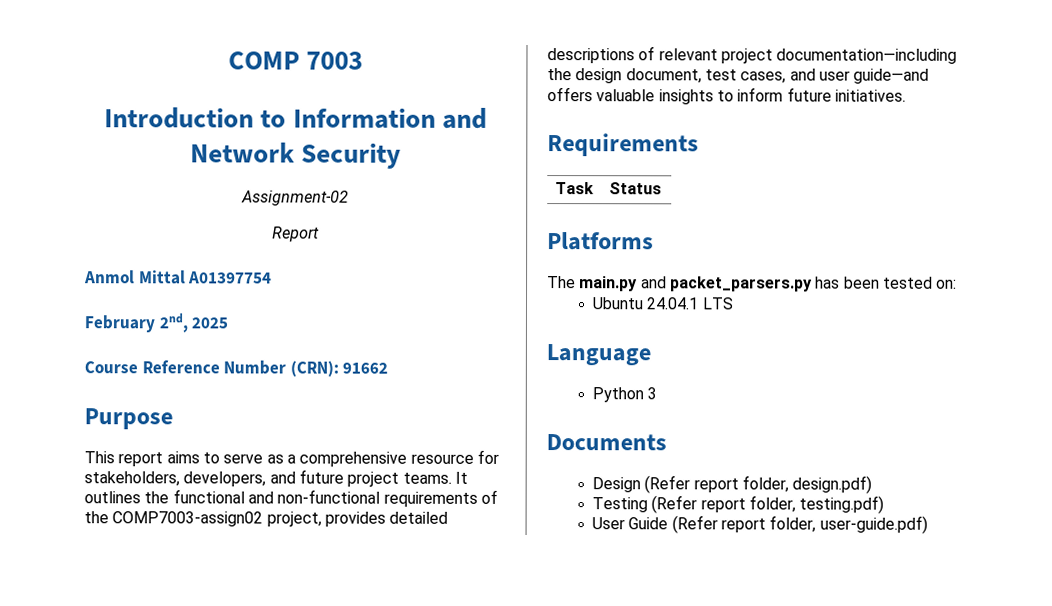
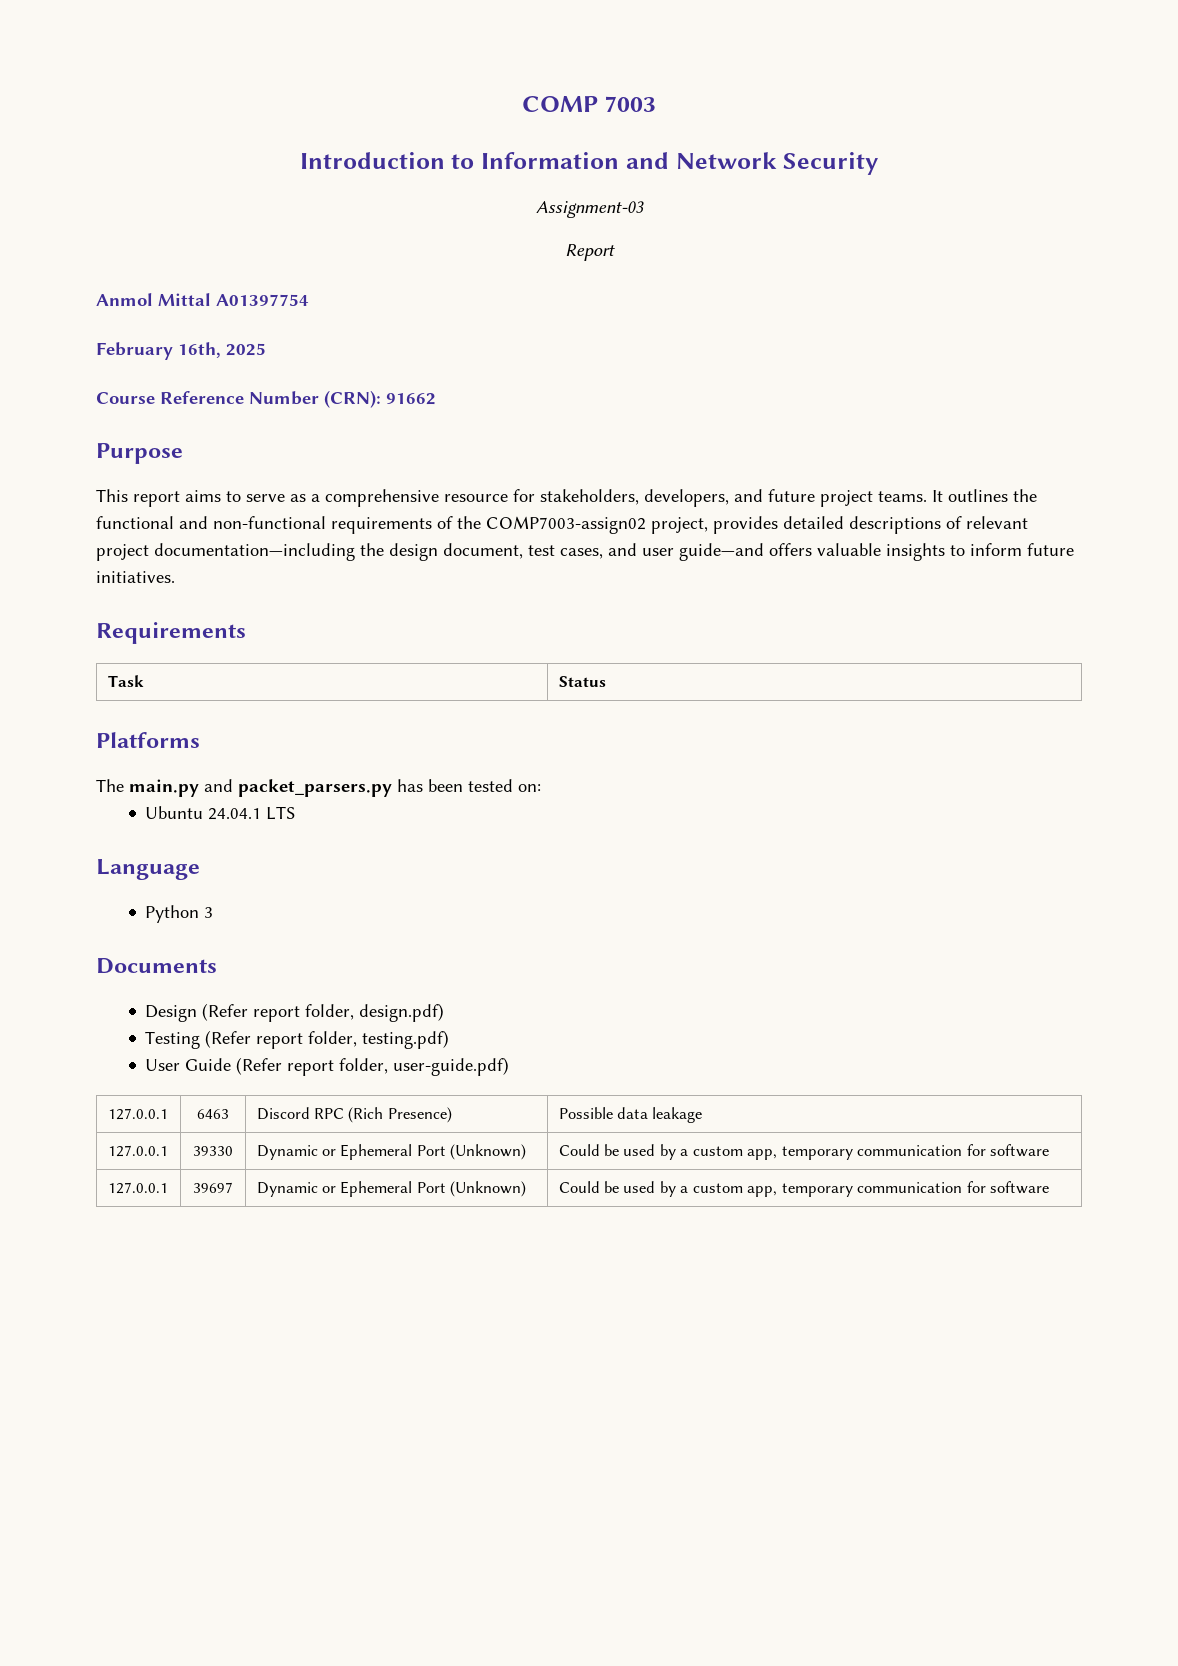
[241,190,349,206] Assignment-02 -> [535,201,644,218] Assignment-03
[158,313,188,333] 2nd, -> [178,342,221,358] 16th,
(928, 524) none -> [107,1108,168,1120] [197,1109,229,1119] [256,1107,452,1123] [558,1107,703,1123] [107,1145,168,1157] [193,1146,233,1156] [256,1144,527,1160] [558,1144,1050,1160] [107,1182,168,1194] [193,1182,233,1193] [256,1181,527,1197] [558,1181,1050,1197] // 127.0.0.1 | 6463 | Discord RPC (Rich Presence) | Possible data leakage // 127.0.0.1 | 39330 | Dynamic or Ephemeral Port (Unknown) | Could be used by a custom app, temporary communication for software // 127.0.0.1 | 39697 | Dynamic or Ephemeral Port (Unknown) | Could be used by a custom app, temporary communication for software

